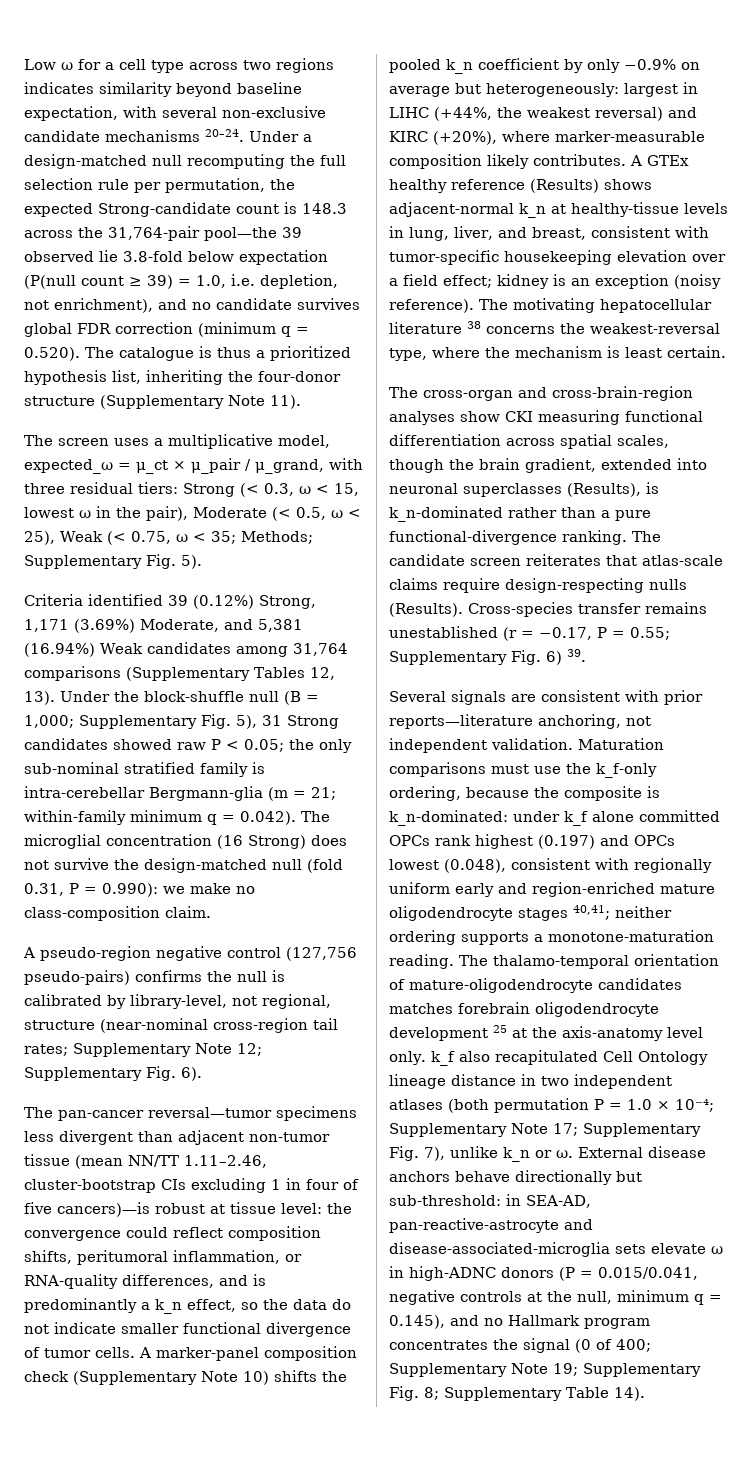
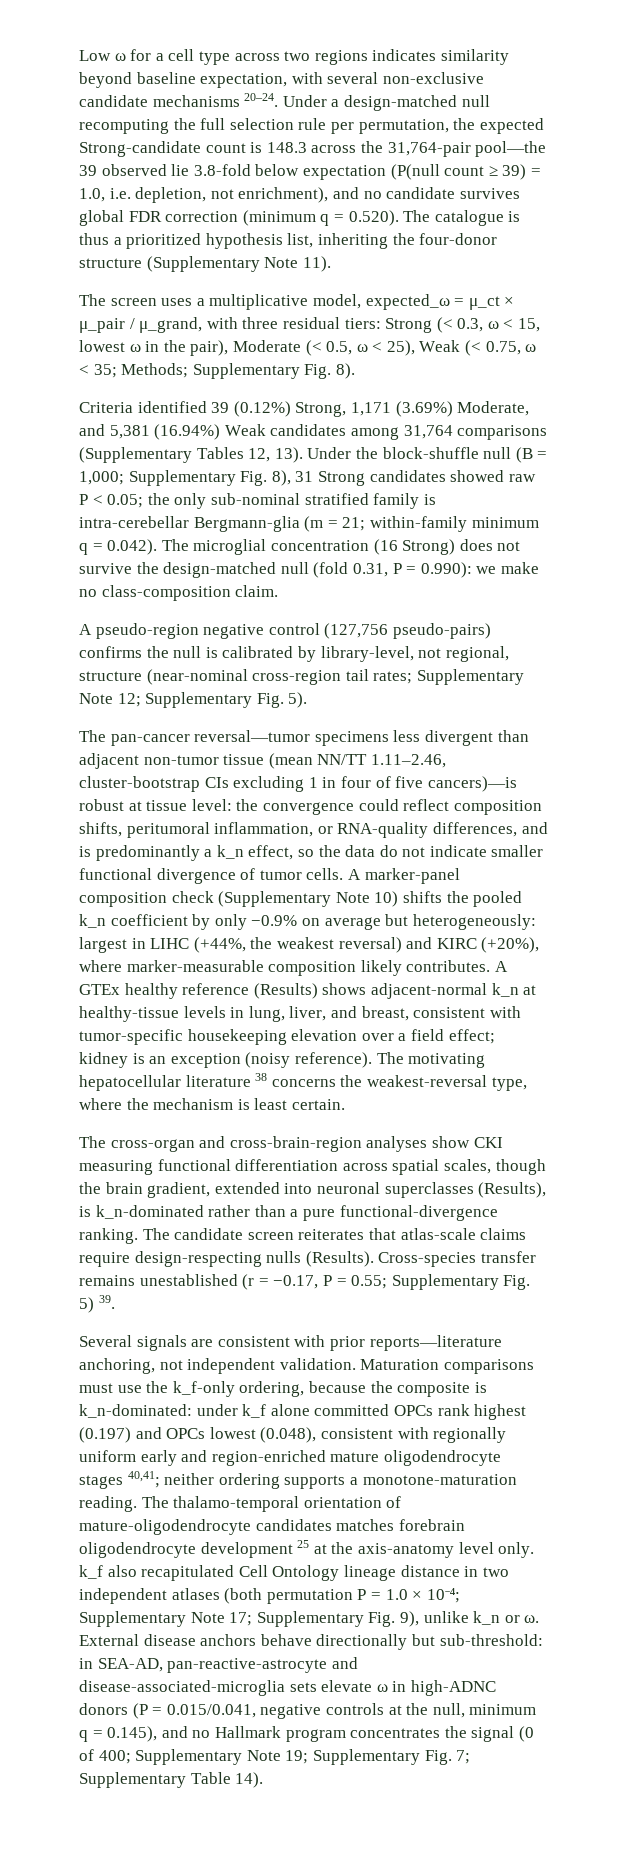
[181,555,202,569] 5). -> [335,363,355,379] 8).
[236,715,257,729] 5), -> [271,470,291,486] 8),
[181,1067,202,1081] 6). -> [288,692,308,708] 5).
[546,651,562,665] 6) -> [79,1297,94,1313] 5)
[424,1147,445,1161] 7), -> [399,1611,419,1627] 9),
[424,1387,439,1400] 8; -> [456,1750,471,1764] 7;

